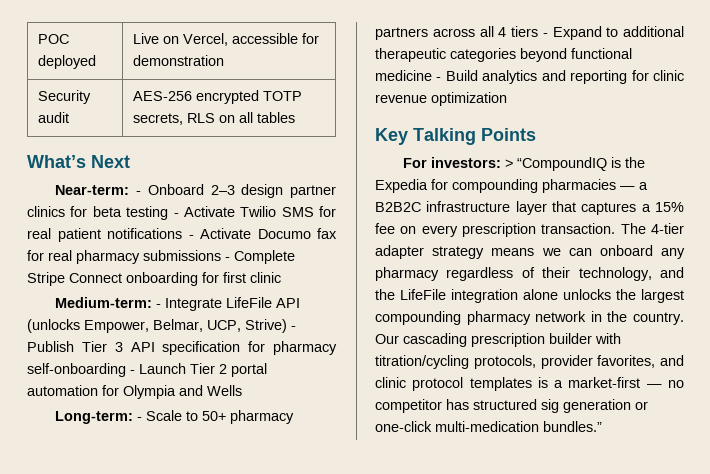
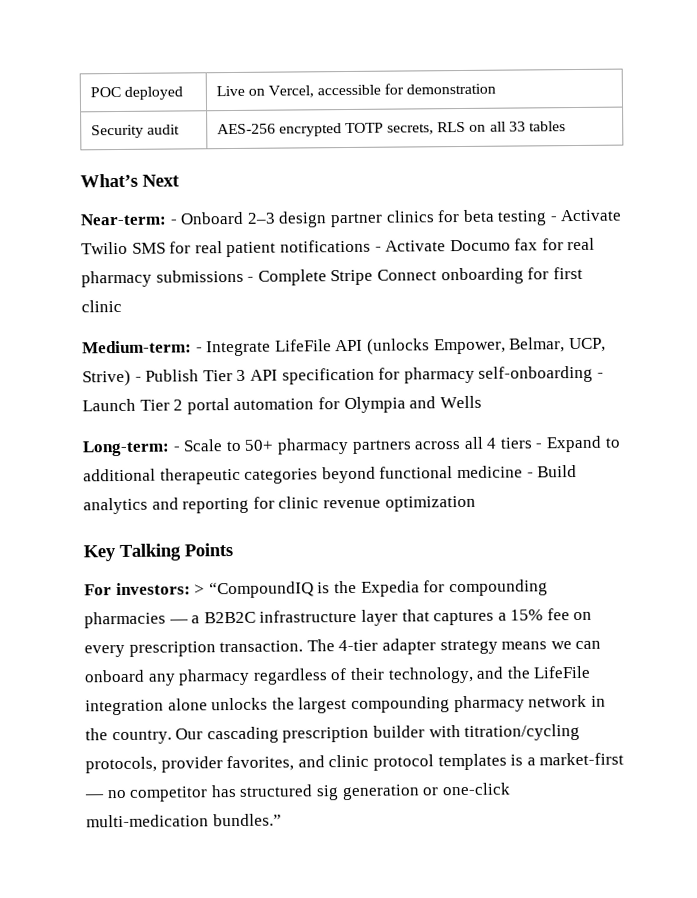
(254, 117) none -> [508,121,526,132] 33

